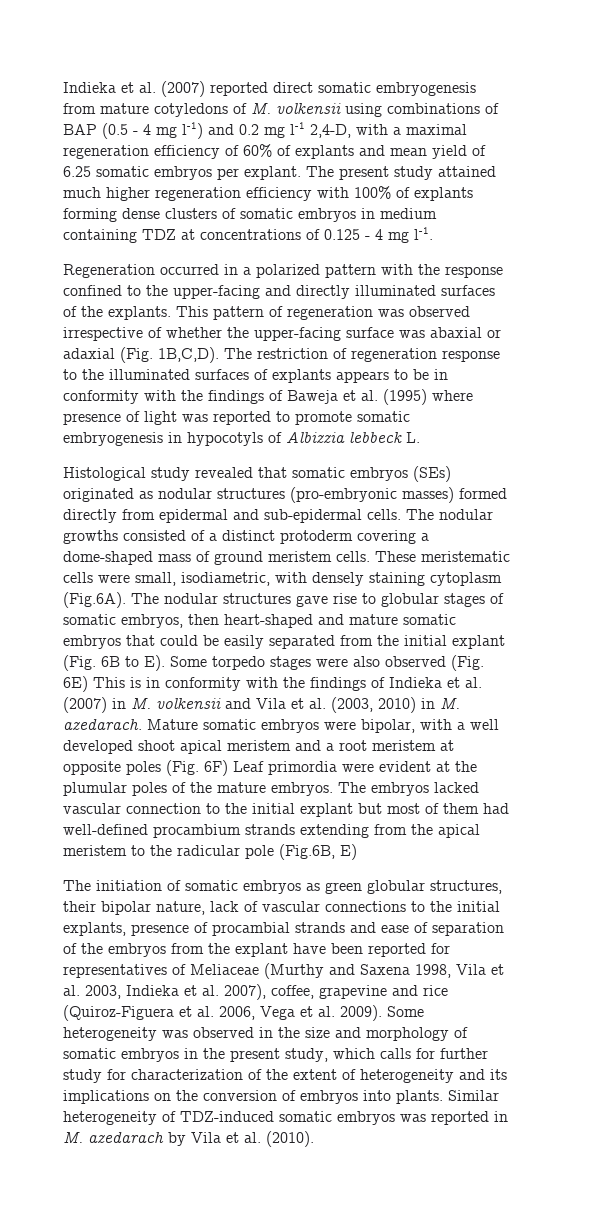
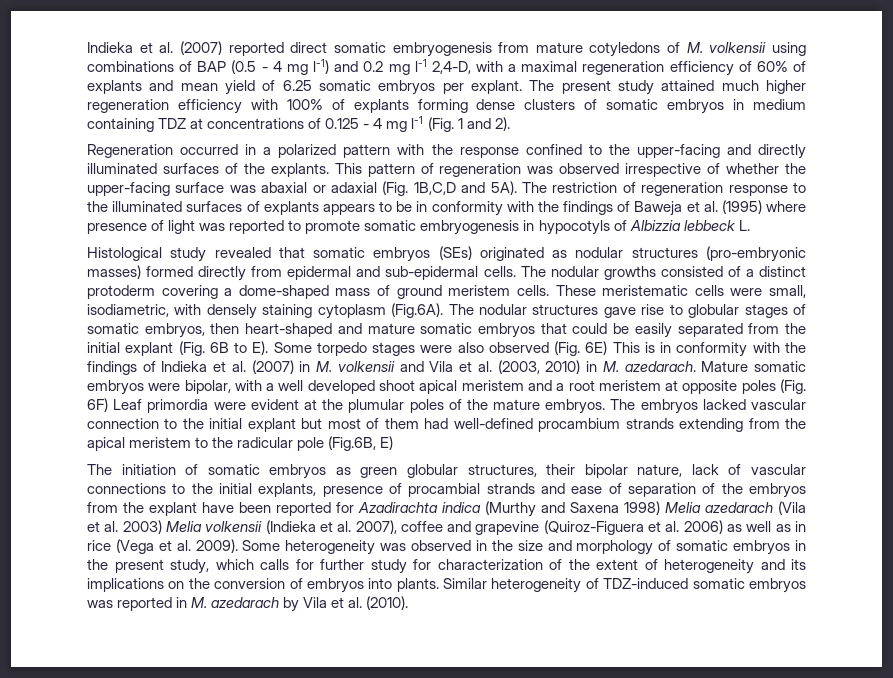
[414,227,433,240] l-1. -> [411,116,510,132] l-1 (Fig. 1 and 2).
[158,347,219,363] 1B,C,D). -> [413,181,517,195] 1B,C,D and 5A).
[63,963,504,979] [63,984,448,1000] [63,1005,295,1021] representatives of Meliaceae (Murthy and Saxena 1998, Vila et al. 2003, Indieka et al. 2007), coffee, grapevine and rice (Quiroz-Figuera et al. 2006, Vega -> [358,501,806,517] [87,520,806,535] [87,539,154,554] Azadirachta indica (Murthy and Saxena 1998) Melia azedarach (Vila et al. 2003) Melia volkensii (Indieka et al. 2007), coffee and grapevine (Quiroz-Figuera et al. 2006) as well as in rice (Vega

